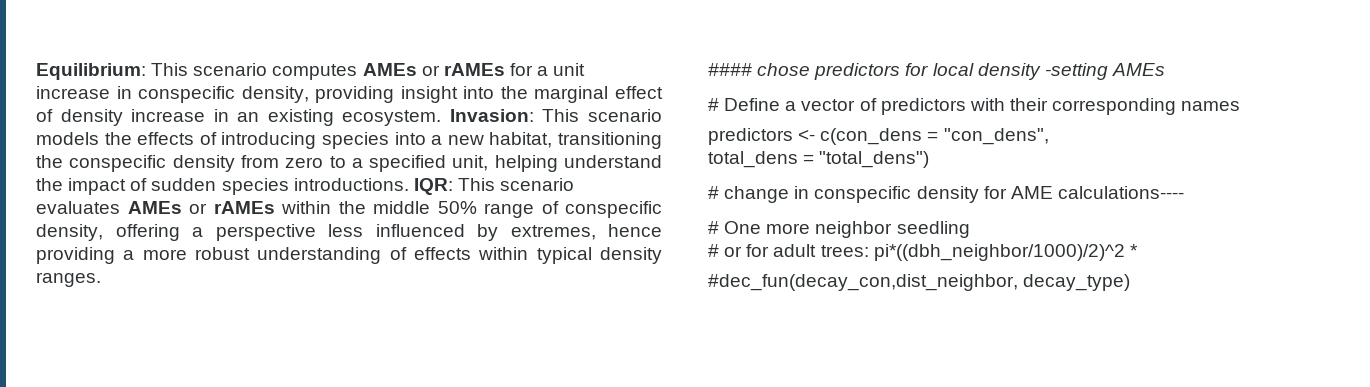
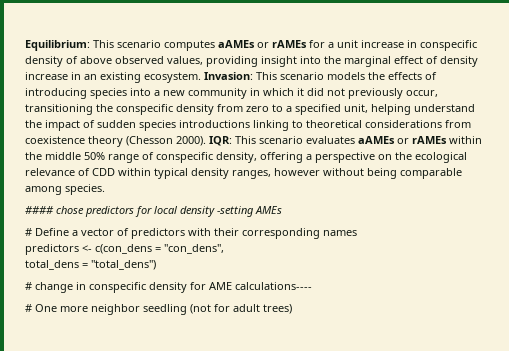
[362,63,417,76] AMEs -> [218,40,255,48] aAMEs
[241,86,309,103] density, -> [25,56,203,67] density of above observed values,
[489,132,553,148] habitat, -> [188,88,438,99] community in which it did not previously occur,
[293,178,409,191] introductions. -> [179,120,471,131] [25,136,206,147] introductions linking to theoretical considerations from coexistence theory (Chesson 2000).
[127,201,182,214] AMEs -> [358,136,395,144] aAMEs
[328,224,662,241] [36,247,662,264] [36,272,101,287] less influenced by extremes, hence providing a more robust understanding of effects within typical density ranges. -> [378,152,467,163] [25,168,462,179] [25,184,105,195] on the ecological relevance of CDD within typical density ranges, however without being comparable among species.
[708,244,1138,261] [708,274,1131,291] // # or for adult trees: pi*((dbh_neighbor/1000)/2)^2 * // #dec_fun(decay_con,dist_neighbor, decay_type) -> [190,304,292,314] (not for adult trees)

